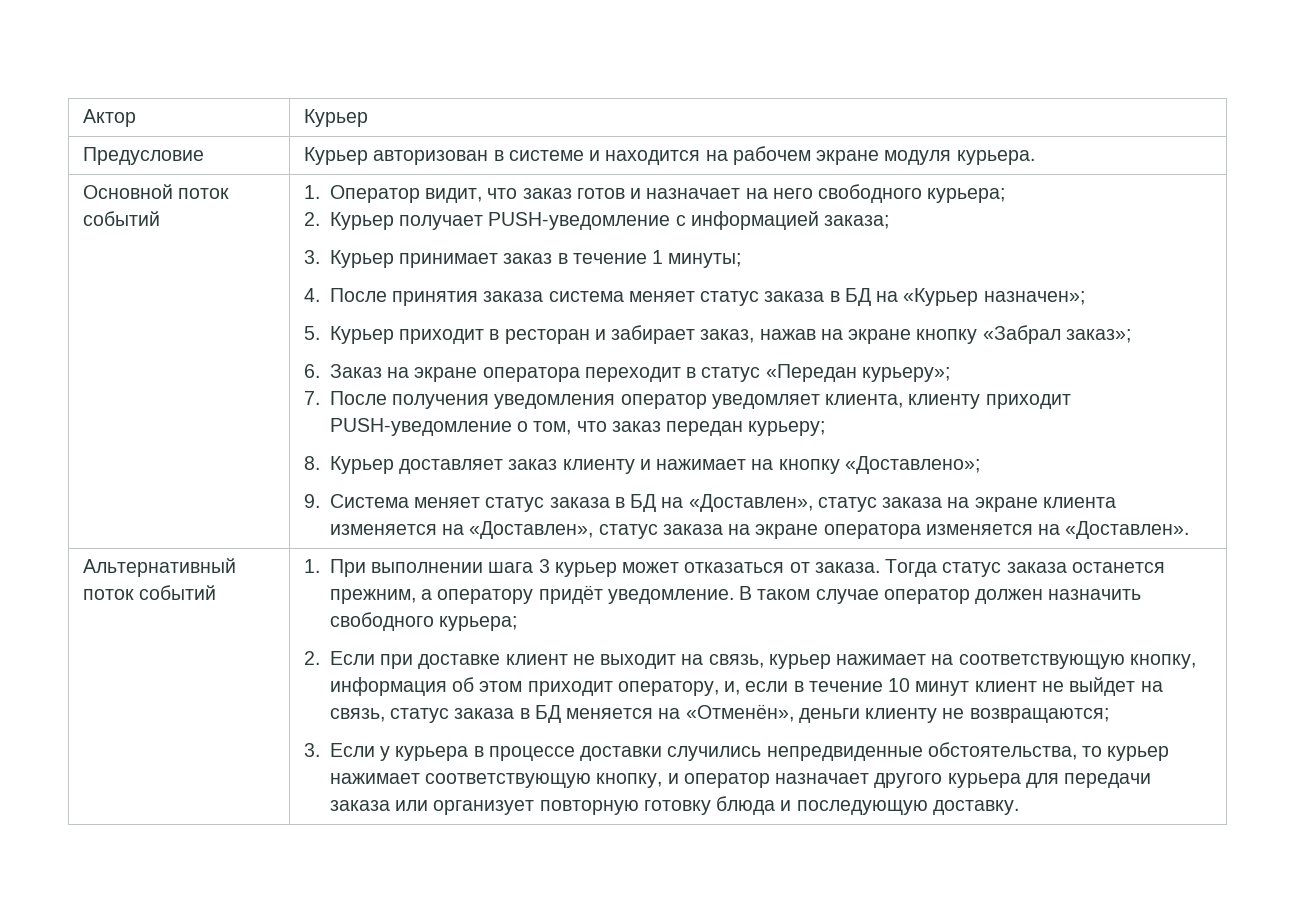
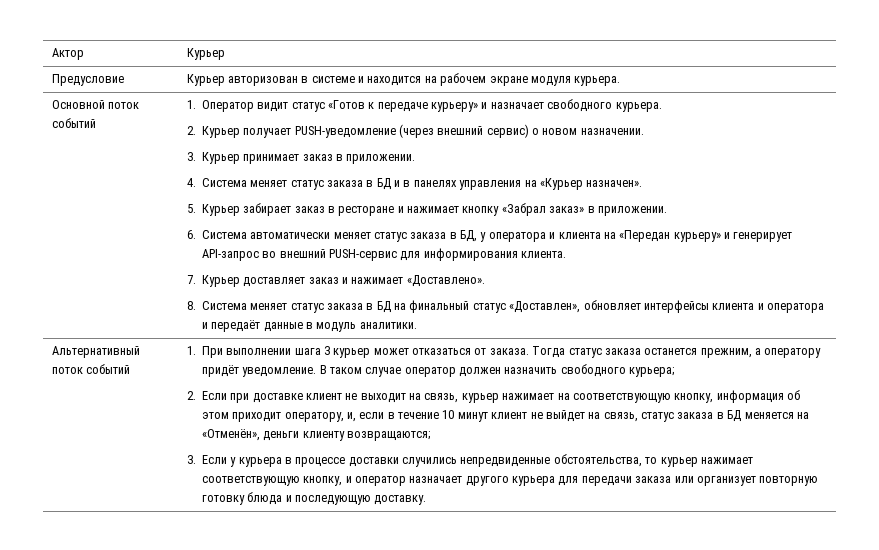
[425,184,1006,203] [304,211,890,230] видит, что заказ готов и назначает на него свободного курьера; // 2. Курьер получает PUSH-уведомление с информацией заказа; -> [257,99,662,112] [186,124,644,138] видит статус «Готов к передаче курьеру» и назначает свободного курьера. // 2. Курьер получает PUSH-уведомление (через внешний сервис) о новом назначении.
[572,250,742,268] [304,288,871,306] течение 1 минуты; // 4. После принятия заказа система меняет статус заказа в БД -> [346,154,416,164] [186,178,522,190] приложении. // 4. Система меняет статус заказа в БД и в панелях управления
[983,291,1085,305] назначен»; -> [586,180,643,187] назначен».
[399,325,1131,344] [304,364,950,382] [304,391,1071,409] [329,418,826,436] [304,456,321,470] приходит в ресторан и забирает заказ, нажав на экране кнопку «Забрал заказ»; // 6. Заказ на экране оператора переходит в статус «Передан курьеру»; // 7. После получения уведомления оператор уведомляет клиента, клиенту приходит PUSH-уведомление о том, что заказ передан курьеру; // 8. -> [243,203,667,216] [186,230,793,242] [201,248,567,261] [186,275,196,284] забирает заказ в ресторане и нажимает кнопку «Забрал заказ» в приложении. // 6. Система автоматически меняет статус заказа в БД, у оператора и клиента на «Передан курьеру» и генерирует API-запрос во внешний PUSH-сервис для информирования клиента. // 7.
[562,456,980,474] [304,494,321,508] клиенту и нажимает на кнопку «Доставлено»; // 9. -> [341,275,485,287] [186,301,196,310] и нажимает «Доставлено». // 8.
[688,494,1116,512] [329,521,1190,539] «Доставлен», статус заказа на экране клиента изменяется на «Доставлен», статус заказа на экране оператора изменяется на «Доставлен». -> [409,300,825,313] [201,320,417,332] финальный статус «Доставлен», обновляет интерфейсы клиента и оператора и передаёт данные в модуль аналитики.
[942,708,965,719] не -> (345, 436) none

